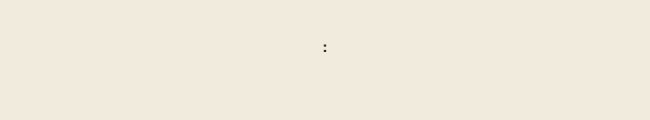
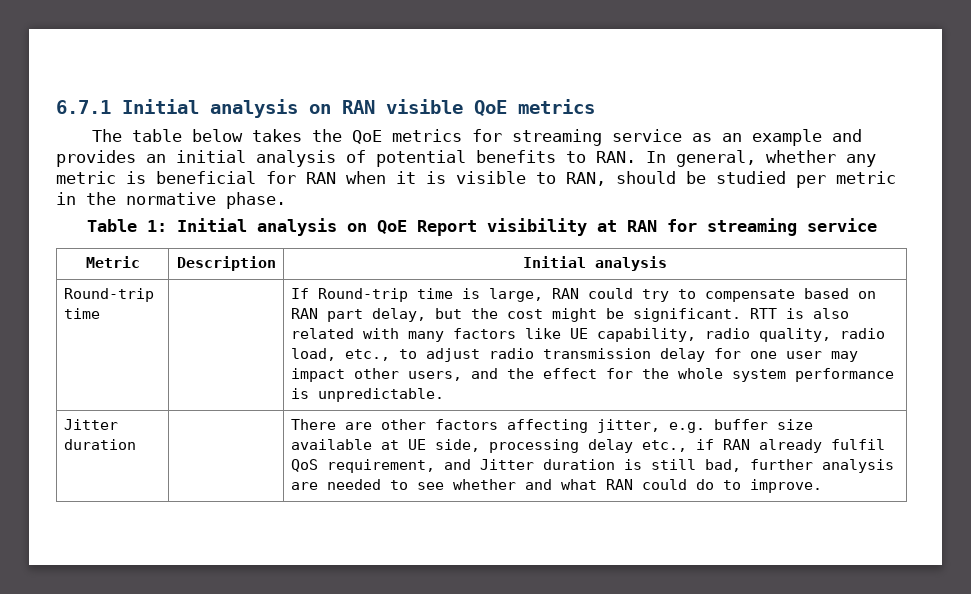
[323,44,327,52] : -> [56,99,595,118] [91,129,862,146] [56,150,876,167] [56,171,896,188] [56,192,286,209] [86,218,877,236] [85,256,140,268] [176,256,276,271] [523,256,667,271] [63,288,154,302] [63,308,100,319] [290,288,876,302] [290,308,849,322] [290,328,885,342] [290,348,858,362] [290,368,894,382] [290,388,444,402] [63,419,118,430] [63,439,136,450] [290,419,813,433] [290,439,885,453] [290,459,894,473] [290,479,822,493] 6.7.1 Initial analysis on RAN visible QoE metrics // The table below takes the QoE metrics for streaming service as an example and provides an initial analysis of potential benefits to RAN. In general, whether any metric is beneficial for RAN when it is visible to RAN, should be studied per metric in the normative phase. // Table 1: Initial analysis on QoE Report visibility at RAN for streaming service // Metric | Description | Initial analysis // Round-trip time | | If Round-trip time is large, RAN could try to compensate based on RAN part delay, but the cost might be significant. RTT is also related with many factors like UE capability, radio quality, radio load, etc., to adjust radio transmission delay for one user may impact other users, and the effect for the whole system performance is unpredictable. // Jitter duration | | There are other factors affecting jitter, e.g. buffer size available at UE side, processing delay etc., if RAN already fulfil QoS requirement, and Jitter duration is still bad, further analysis are needed to see whether and what RAN could do to improve.

